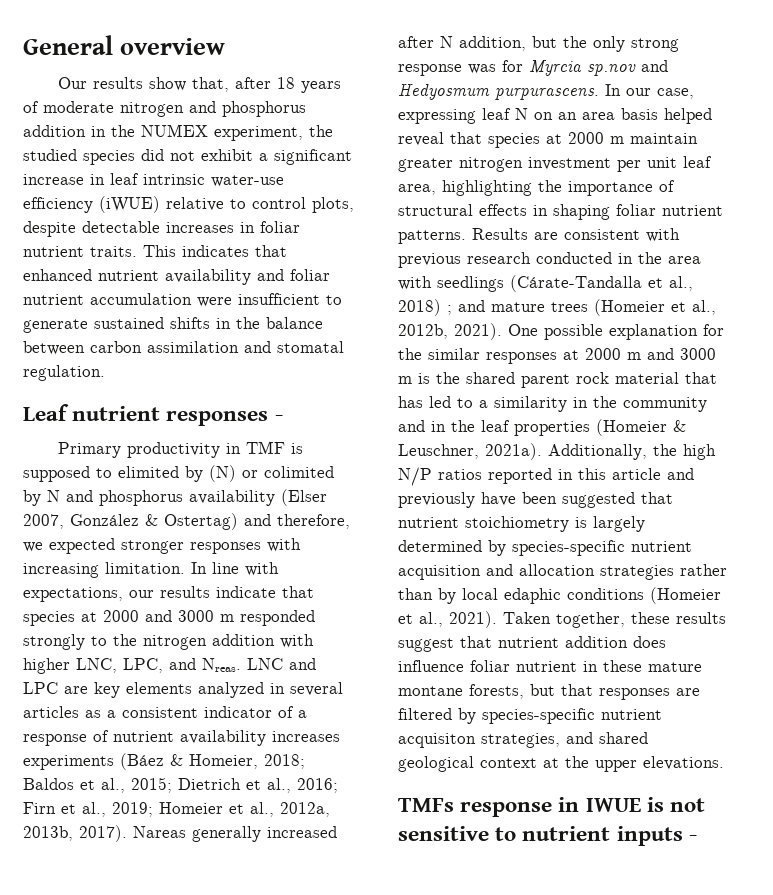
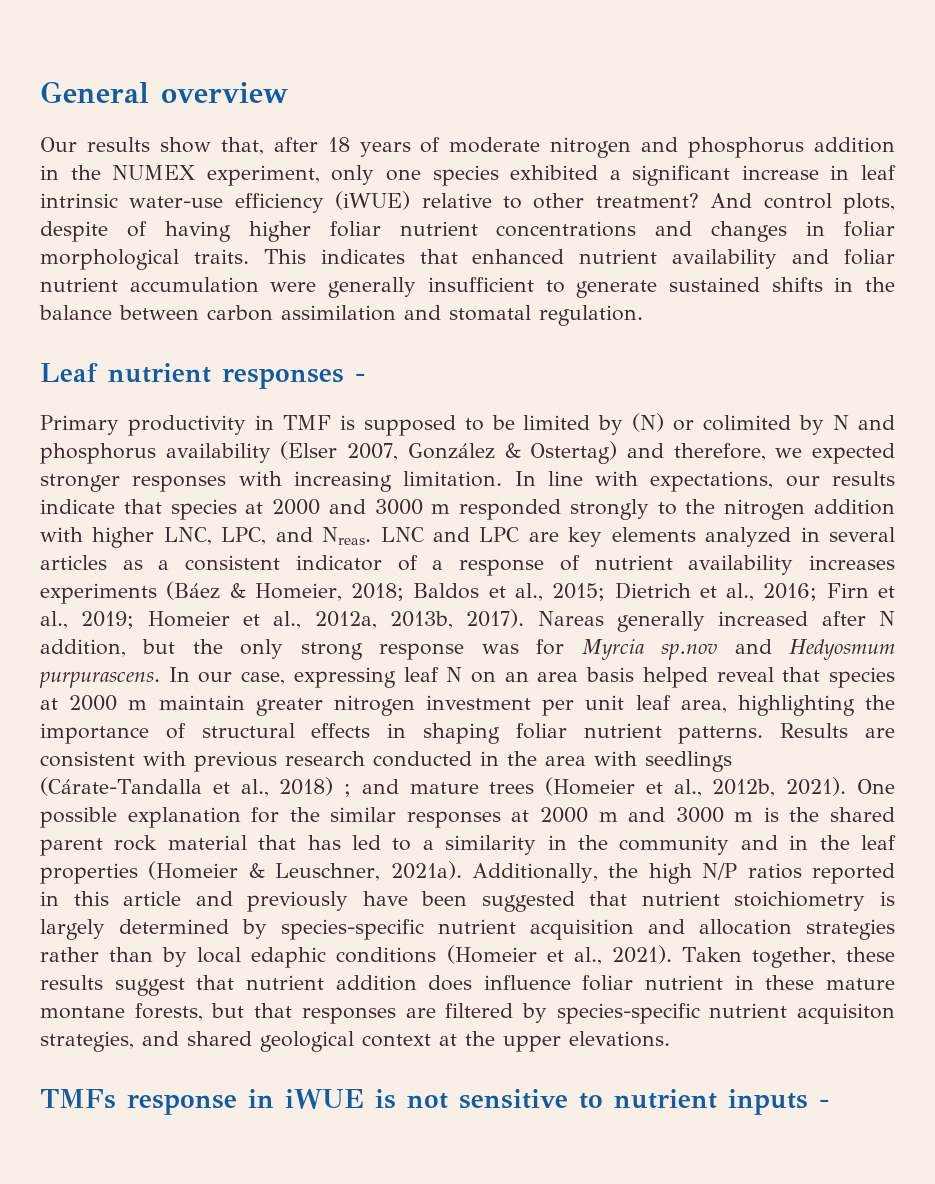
[309,125,333,137] [23,149,253,165] the studied species did not exhibit -> [331,165,599,186] only one species exhibited
[252,197,354,213] [23,221,234,237] control plots, despite detectable increases -> [533,193,895,214] [40,221,788,242] other treatment? And control plots, despite of having higher foliar nutrient concentrations and changes
[23,246,84,257] nutrient -> [40,249,179,270] morphological
(232, 302) none -> [328,277,417,298] generally
[118,466,179,478] elimited -> [491,415,591,430] be limited
[585,798,641,812] IWUE -> [285,1089,364,1109] iWUE

